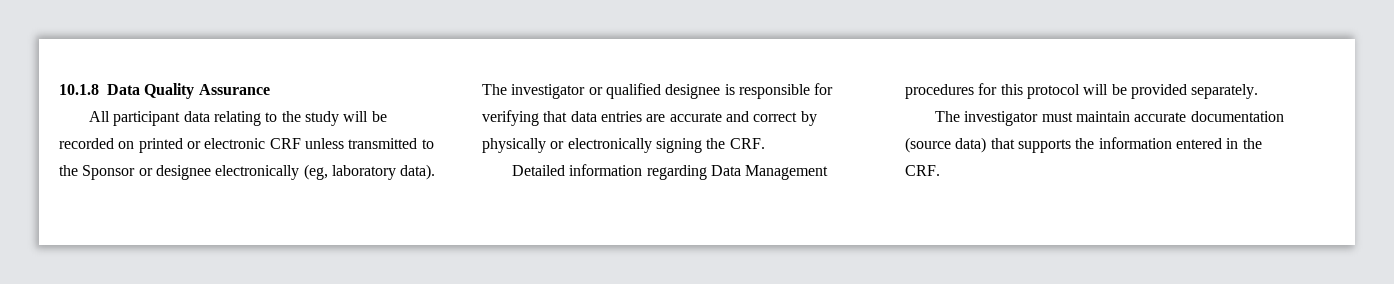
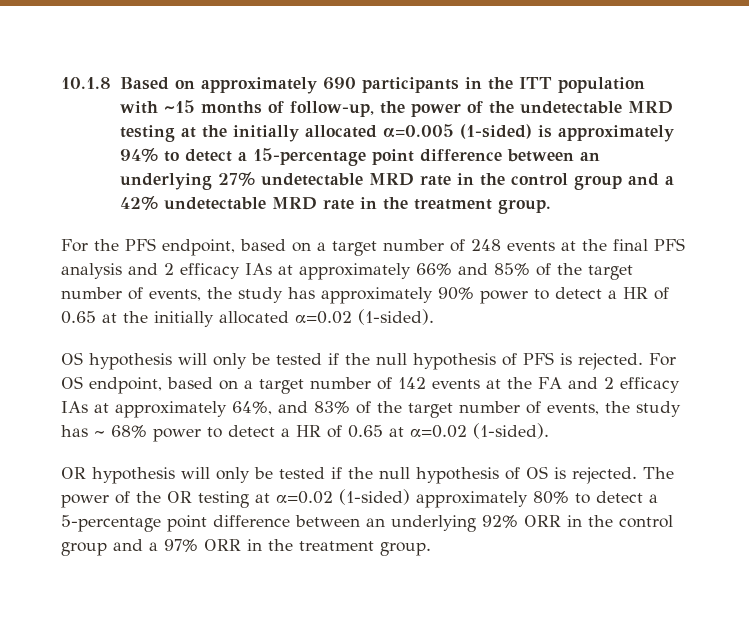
[107,83,270,99] [88,111,387,126] [59,138,434,153] [59,164,436,180] [482,83,834,99] [482,110,817,126] [482,138,765,153] [511,164,829,180] [905,83,1259,99] [934,111,1284,126] [905,137,1262,153] [905,165,940,176] Data Quality Assurance // All participant data relating to the study will be recorded on printed or electronic CRF unless transmitted to the Sponsor or designee electronically (eg, laboratory data). The investigator or qualified designee is responsible for verifying that data entries are accurate and correct by physically or electronically signing the CRF. // Detailed information regarding Data Management procedures for this protocol will be provided separately. // The investigator must maintain accurate documentation (source data) that supports the information entered in the CRF. -> [119,77,645,94] [119,100,673,117] [119,124,674,142] [119,148,600,166] [119,172,674,190] [119,196,551,214] [61,238,685,256] [61,263,633,280] [61,287,669,304] [61,309,434,327] [61,352,676,370] [61,376,680,394] [61,401,681,418] [61,423,549,442] [61,466,674,484] [61,489,658,508] [61,515,673,532] [61,539,431,556] Based on approximately 690 participants in the ITT population with ~15 months of follow-up, the power of the undetectable MRD testing at the initially allocated α=0.005 (1-sided) is approximately 94% to detect a 15-percentage point difference between an underlying 27% undetectable MRD rate in the control group and a 42% undetectable MRD rate in the treatment group. // For the PFS endpoint, based on a target number of 248 events at the final PFS analysis and 2 efficacy IAs at approximately 66% and 85% of the target number of events, the study has approximately 90% power to detect a HR of 0.65 at the initially allocated α=0.02 (1-sided). // OS hypothesis will only be tested if the null hypothesis of PFS is rejected. For OS endpoint, based on a target number of 142 events at the FA and 2 efficacy IAs at approximately 64%, and 83% of the target number of events, the study has ~ 68% power to detect a HR of 0.65 at α=0.02 (1-sided). // OR hypothesis will only be tested if the null hypothesis of OS is rejected. The power of the OR testing at α=0.02 (1-sided) approximately 80% to detect a 5-percentage point difference between an underlying 92% ORR in the control group and a 97% ORR in the treatment group.

